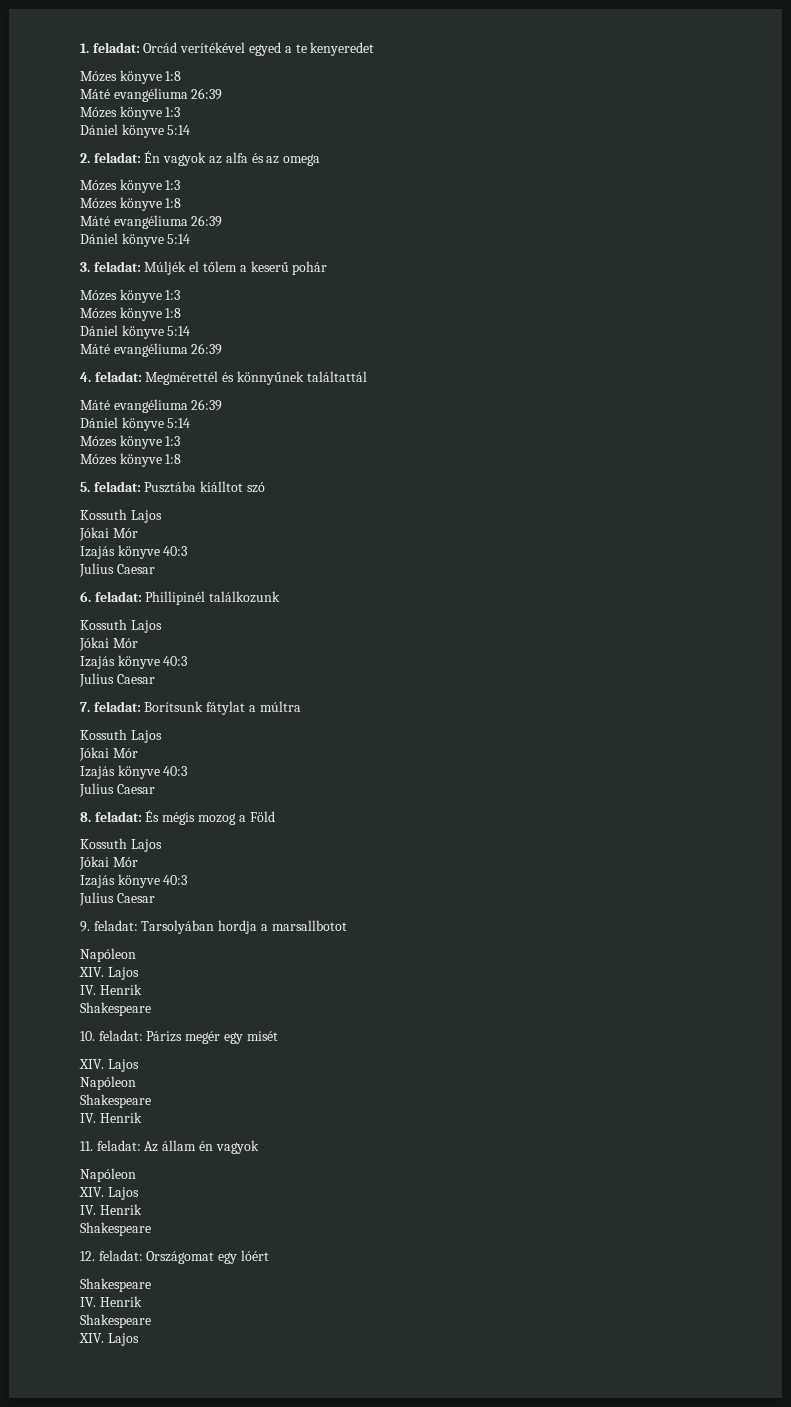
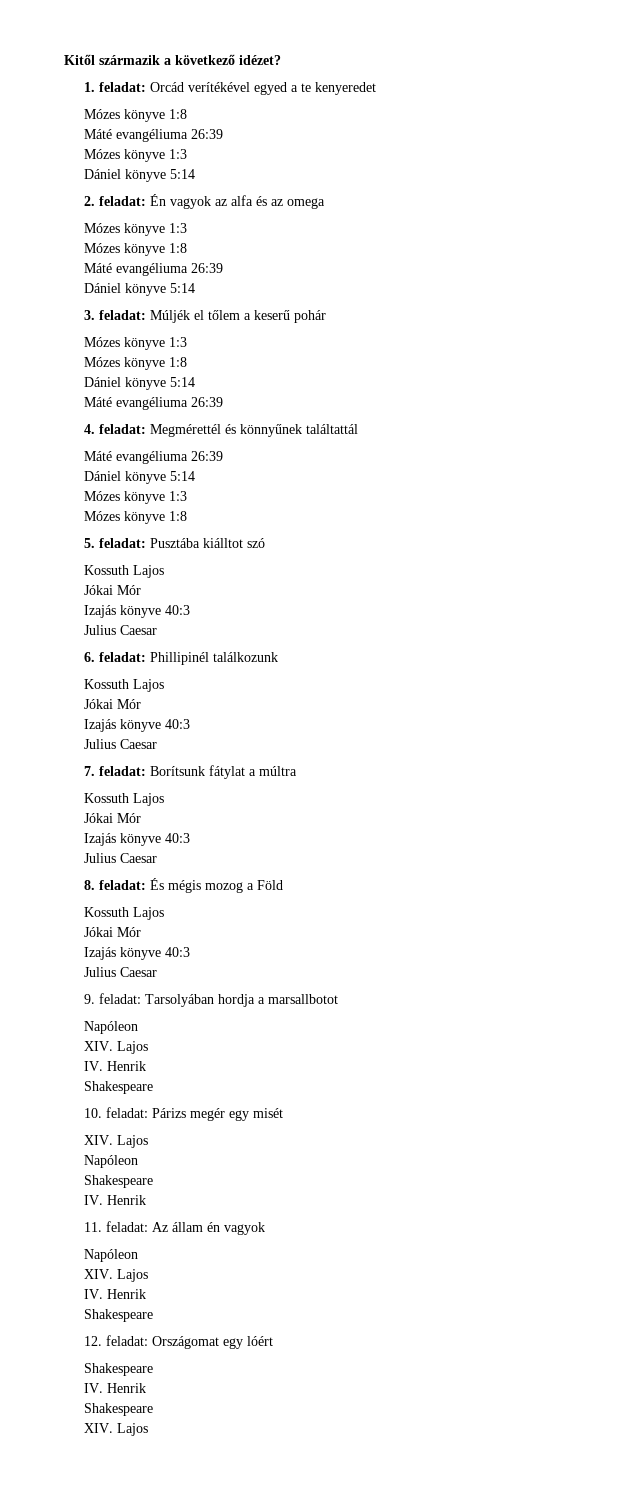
(79, 48) none -> [64,54,281,65] Kitől származik a következő idézet? //

